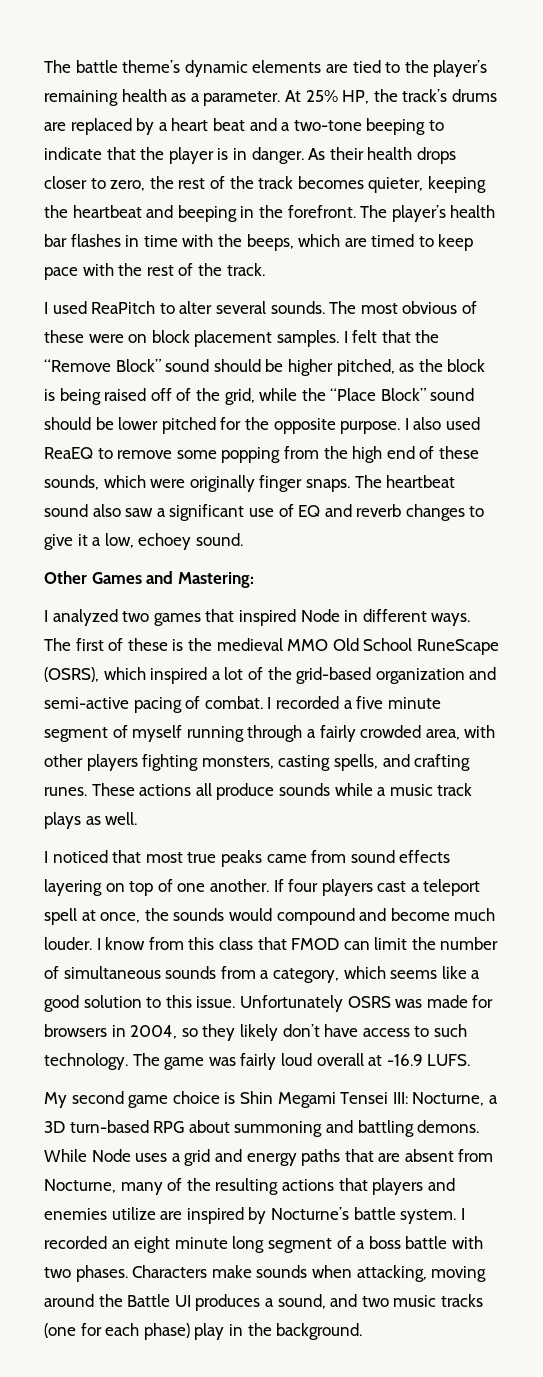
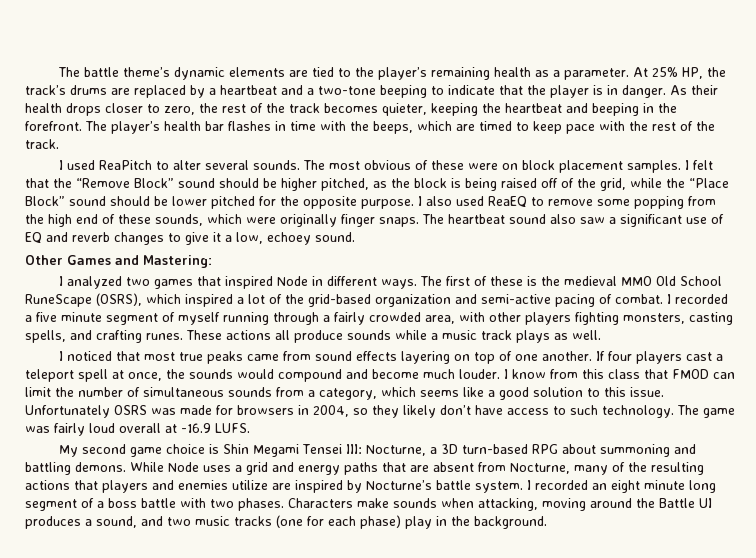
[171,118,245,131] heart beat -> [220,85,277,95] heartbeat

